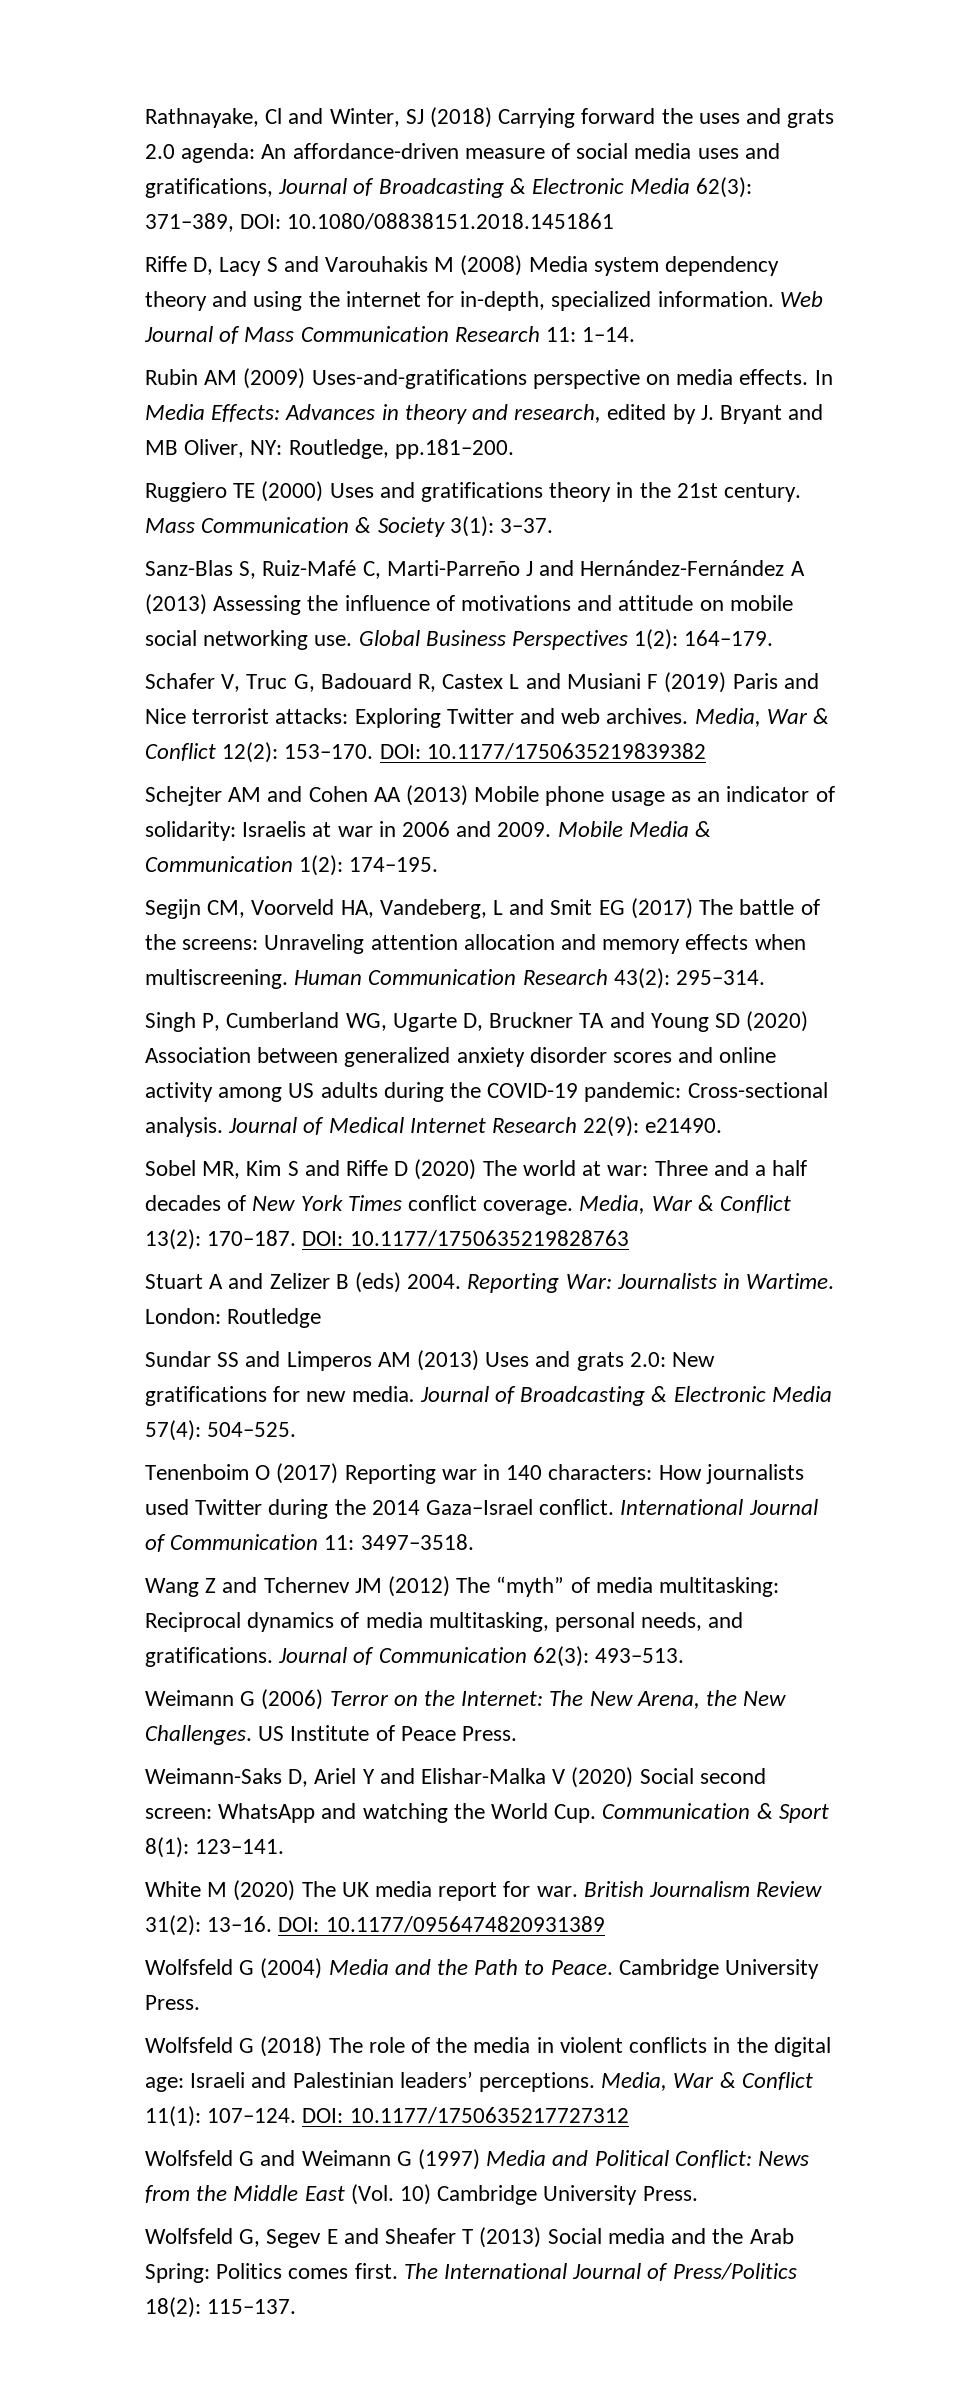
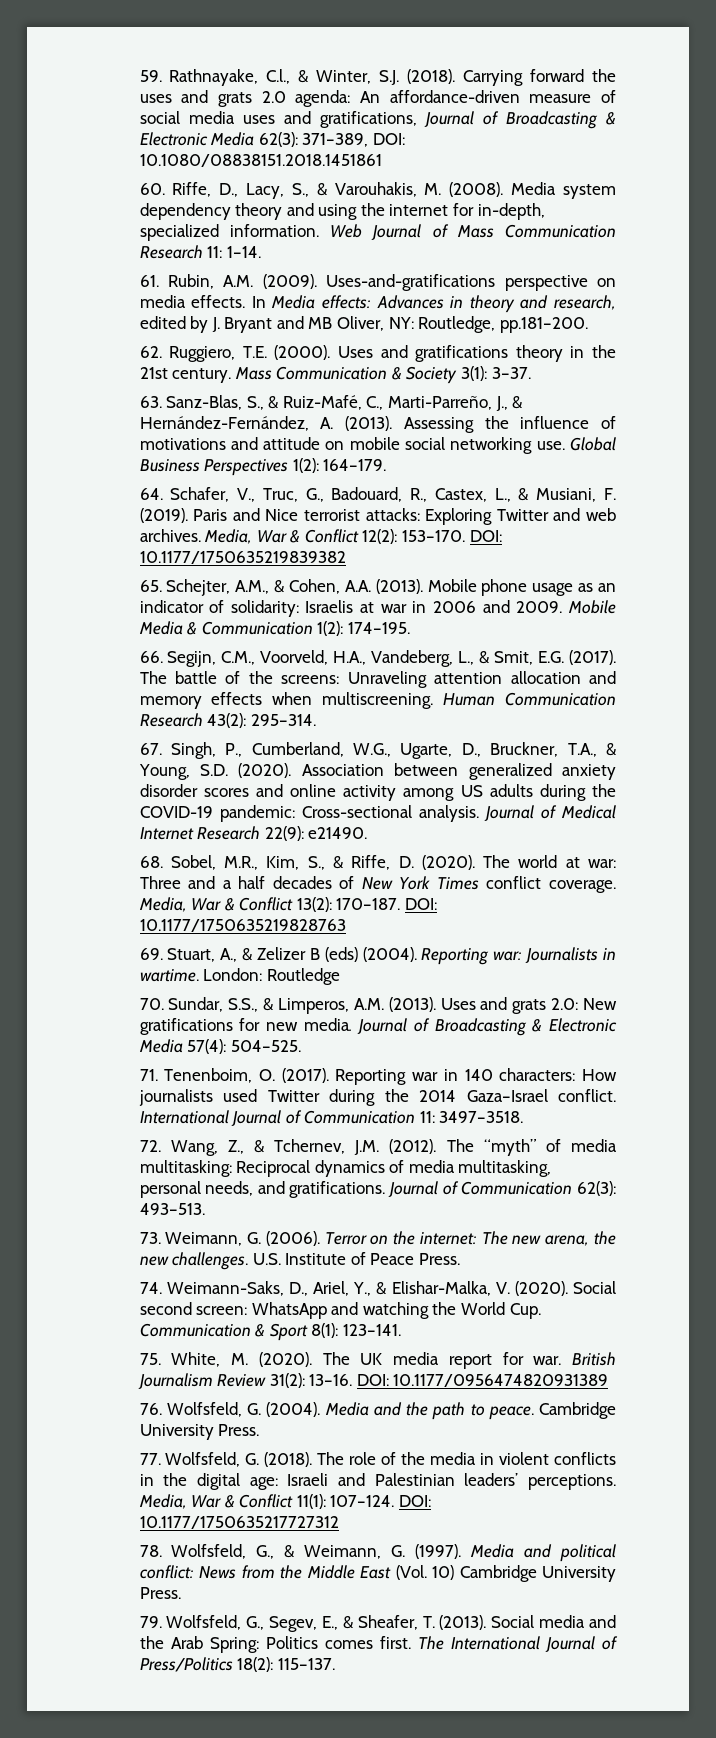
[144,107,493,128] Rathnayake, Cl and Winter, SJ (2018) -> [139,69,456,86] 59. Rathnayake, C.l., & Winter, S.J. (2018).
[144,255,523,276] Riffe D, Lacy S and Varouhakis M (2008) -> [139,182,504,199] 60. Riffe, D., Lacy, S., & Varouhakis, M. (2008).
[144,368,306,389] Rubin AM (2009) -> [139,274,317,289] 61. Rubin, A.M. (2009).
[211,404,281,422] Effects: -> [321,295,371,309] effects:
[144,481,324,502] Ruggiero TE (2000) -> [139,345,331,362] 62. Ruggiero, T.E. (2000).
[144,560,805,579] [144,594,207,615] Sanz-Blas S, Ruiz-Mafé C, Marti-Parreño J and Hernández-Fernández A (2013) -> [139,395,524,411] [139,416,393,431] 63. Sanz-Blas, S., & Ruiz-Mafé, C., Marti-Parreño, J., & Hernández-Fernández, A. (2013).
[144,672,727,693] Schafer V, Truc G, Badouard R, Castex L and Musiani F (2019) -> [139,487,617,502] [139,508,188,523] 64. Schafer, V., Truc, G., Badouard, R., Castex, L., & Musiani, F. (2019).
[144,785,469,806] Schejter AM and Cohen AA (2013) -> [139,579,423,596] 65. Schejter, A.M., & Cohen, A.A. (2013).
[144,898,693,919] Segijn CM, Voorveld HA, Vandeberg, L and Smit EG (2017) -> [139,650,616,667] 66. Segijn, C.M., Voorveld, H.A., Vandeberg, L., & Smit, E.G. (2017).
[144,1011,809,1032] Singh P, Cumberland WG, Ugarte D, Bruckner TA and Young SD (2020) -> [139,742,617,759] [138,763,292,780] 67. Singh, P., Cumberland, W.G., Ugarte, D., Bruckner, T.A., & Young, S.D. (2020).
[144,1159,477,1180] Sobel MR, Kim S and Riffe D (2020) -> [139,855,475,870] 68. Sobel, M.R., Kim, S., & Riffe, D. (2020).
[144,1272,612,1293] Stuart A and Zelizer B (eds) 2004. Reporting War: -> [139,947,523,965] 69. Stuart, A., & Zelizer B (eds) (2004). Reporting war:
[746,1273,835,1289] Wartime. -> [139,969,199,982] wartime.
[144,1350,480,1371] Sundar SS and Limperos AM (2013) -> [139,997,436,1014] 70. Sundar, S.S., & Limperos, A.M. (2013).
[144,1463,339,1484] Tenenboim O (2017) -> [139,1068,329,1083] 71. Tenenboim, O. (2017).
[144,1576,451,1597] Wang Z and Tchernev JM (2012) -> [139,1139,437,1156] 72. Wang, Z., & Tchernev, J.M. (2012).
[144,1689,787,1710] [144,1725,518,1745] [144,1767,634,1788] Weimann G (2006) Terror on the Internet: The New Arena, the New Challenges. US Institute of Peace Press. // Weimann-Saks D, Ariel Y and Elishar-Malka V (2020) -> [139,1231,616,1246] [139,1252,461,1270] [139,1281,568,1296] 73. Weimann, G. (2006). Terror on the internet: The new arena, the new challenges. U.S. Institute of Peace Press. // 74. Weimann-Saks, D., Ariel, Y., & Elishar-Malka, V. (2020).
[144,1880,296,1901] White M (2020) -> [139,1352,312,1367] 75. White, M. (2020).
[144,1958,820,1979] [144,1995,200,2010] [144,2036,323,2057] Wolfsfeld G (2004) Media and the Path to Peace. Cambridge University Press. // Wolfsfeld G (2018) -> [139,1402,616,1420] [139,1424,260,1440] [139,1452,313,1467] 76. Wolfsfeld, G. (2004). Media and the path to peace. Cambridge University Press. // 77. Wolfsfeld, G. (2018).
[144,2149,752,2170] Wolfsfeld G and Weimann G (1997) Media and Political Conflict: -> [139,1544,616,1562] [139,1565,194,1579] 78. Wolfsfeld, G., & Weimann, G. (1997). Media and political conflict:
[144,2227,542,2248] Wolfsfeld G, Segev E and Sheafer T (2013) -> [139,1615,487,1632] 79. Wolfsfeld, G., Segev, E., & Sheafer, T. (2013).

